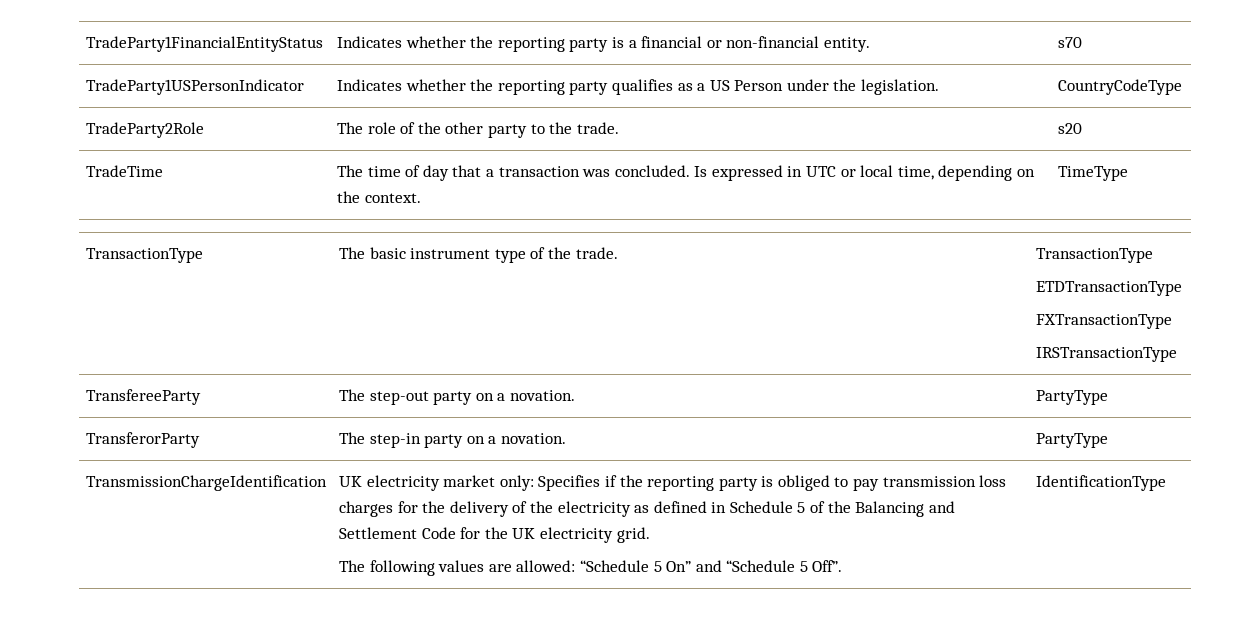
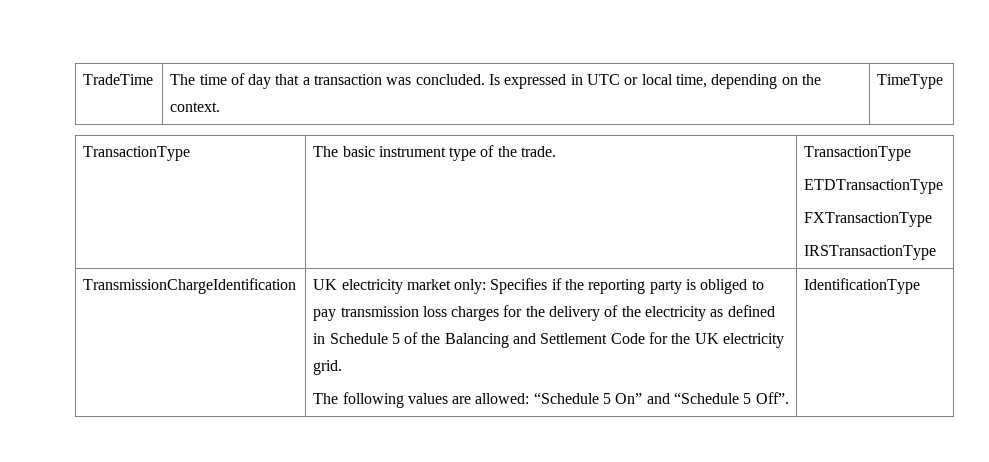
[85,36,323,52] [336,36,870,52] [1057,37,1082,48] [85,79,304,95] [336,79,940,95] [1057,79,1182,95] [85,122,204,138] [336,122,619,138] [1057,123,1082,134] TradeParty1FinancialEntityStatus | Indicates whether the reporting party is a financial or non-financial entity. | s70 // TradeParty1USPersonIndicator | Indicates whether the reporting party qualifies as a US Person under the legislation. | CountryCodeType // TradeParty2Role | The role of the other party to the trade. | s20 // -> (83, 79) none
[85,389,201,405] [338,389,575,405] [1035,390,1108,405] [85,432,200,448] [338,432,566,448] [1035,433,1108,448] // TransfereeParty | The step-out party on a novation. | PartyType // TransferorParty | The step-in party on a novation. | PartyType -> (937, 252) none

